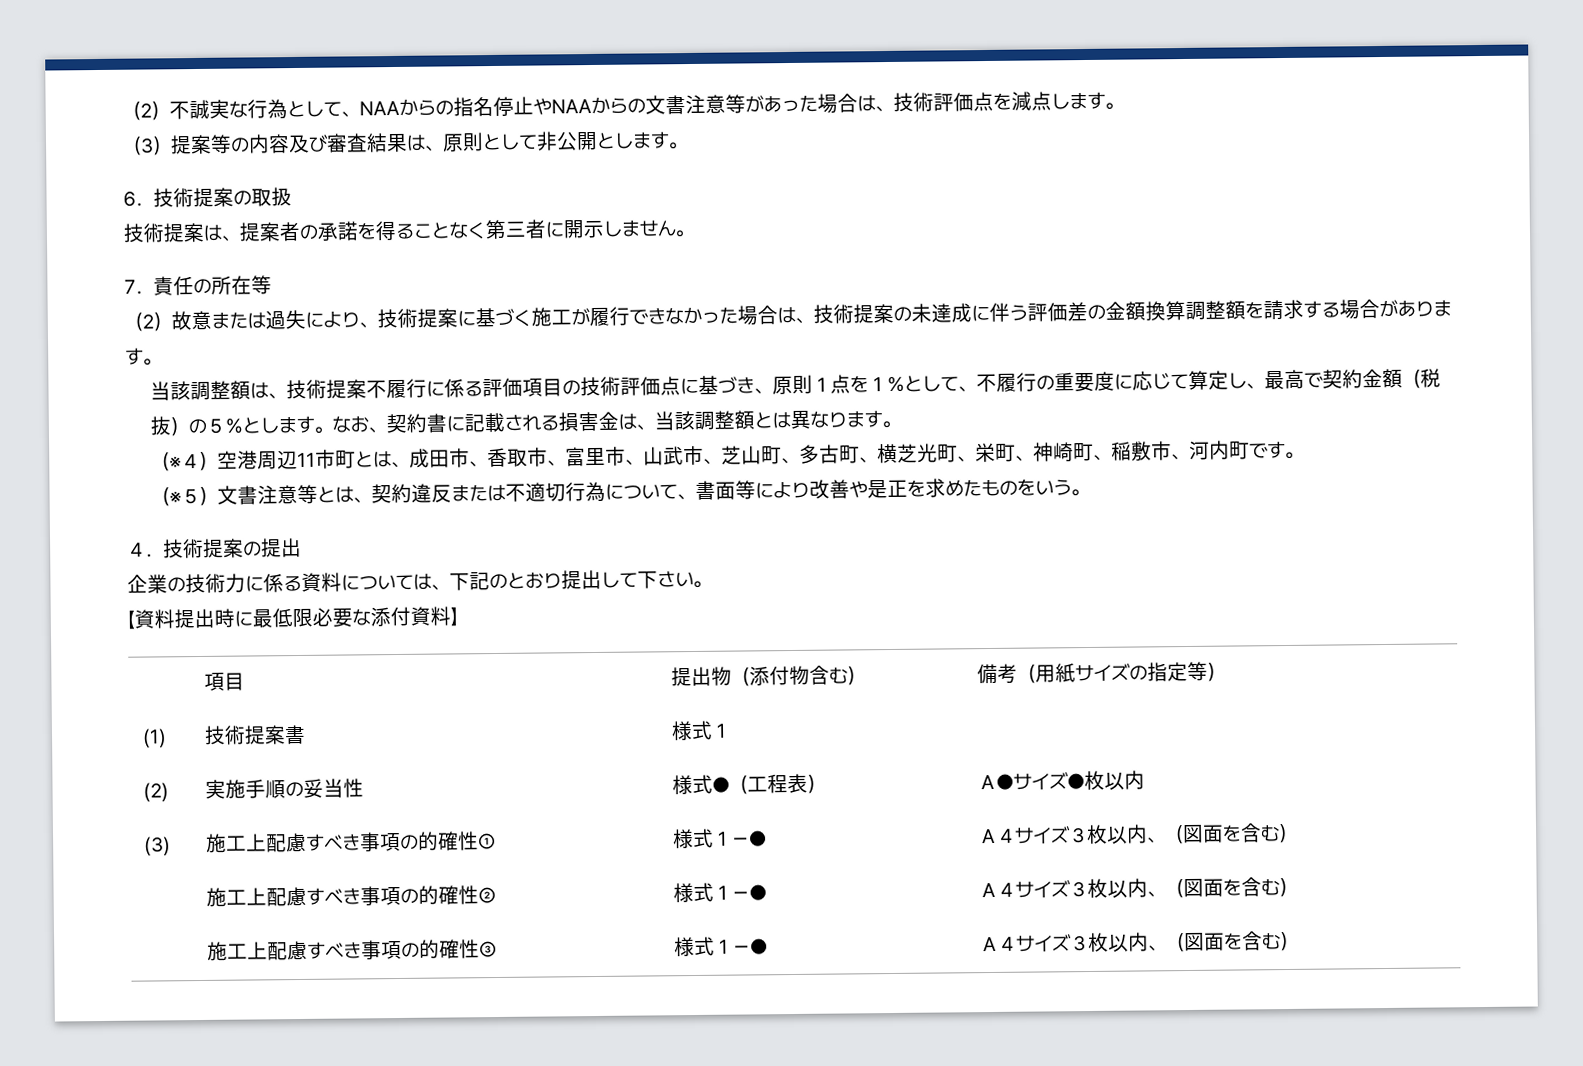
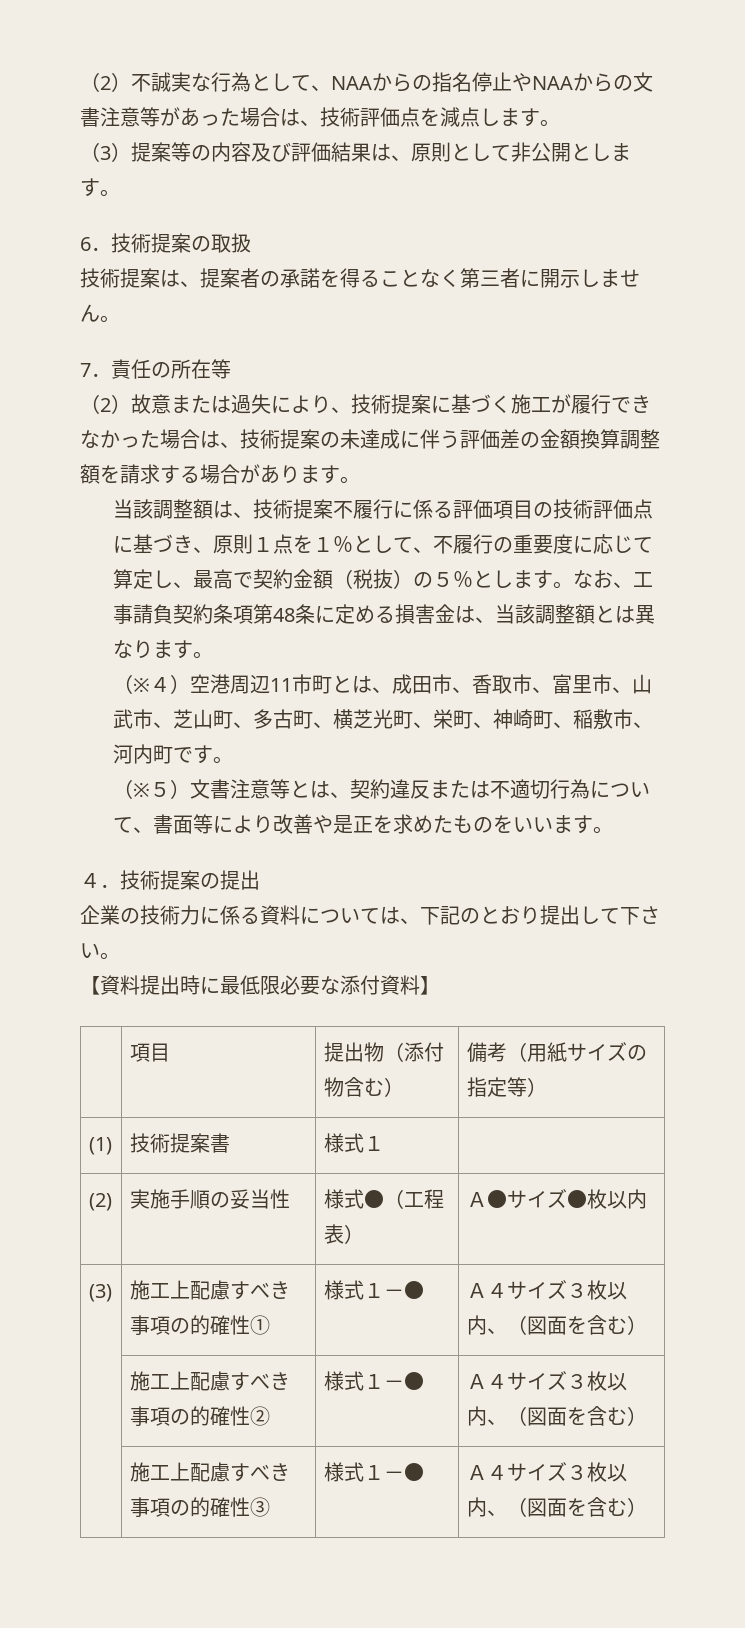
[326,133,368,153] 審査 -> [291,142,331,162] 評価
[386,412,543,434] 契約書に記載され -> [632,572,653,587] [112,604,375,624] 工事請負契約条項第48条に定め
[1053,479,1073,496] う -> [532,815,593,834] います

